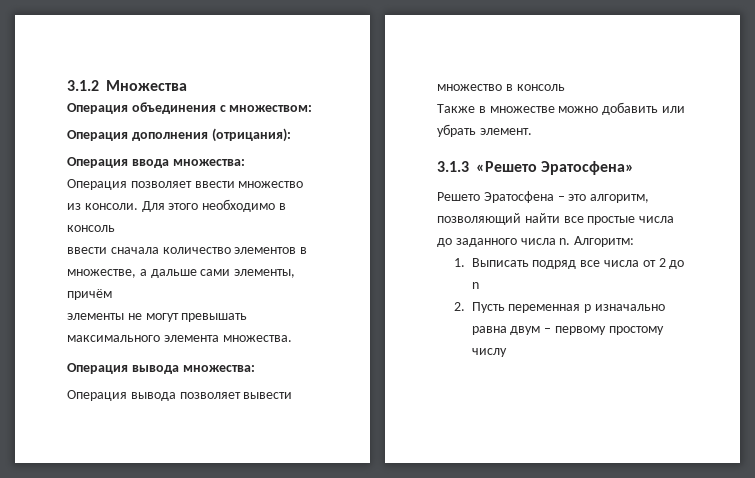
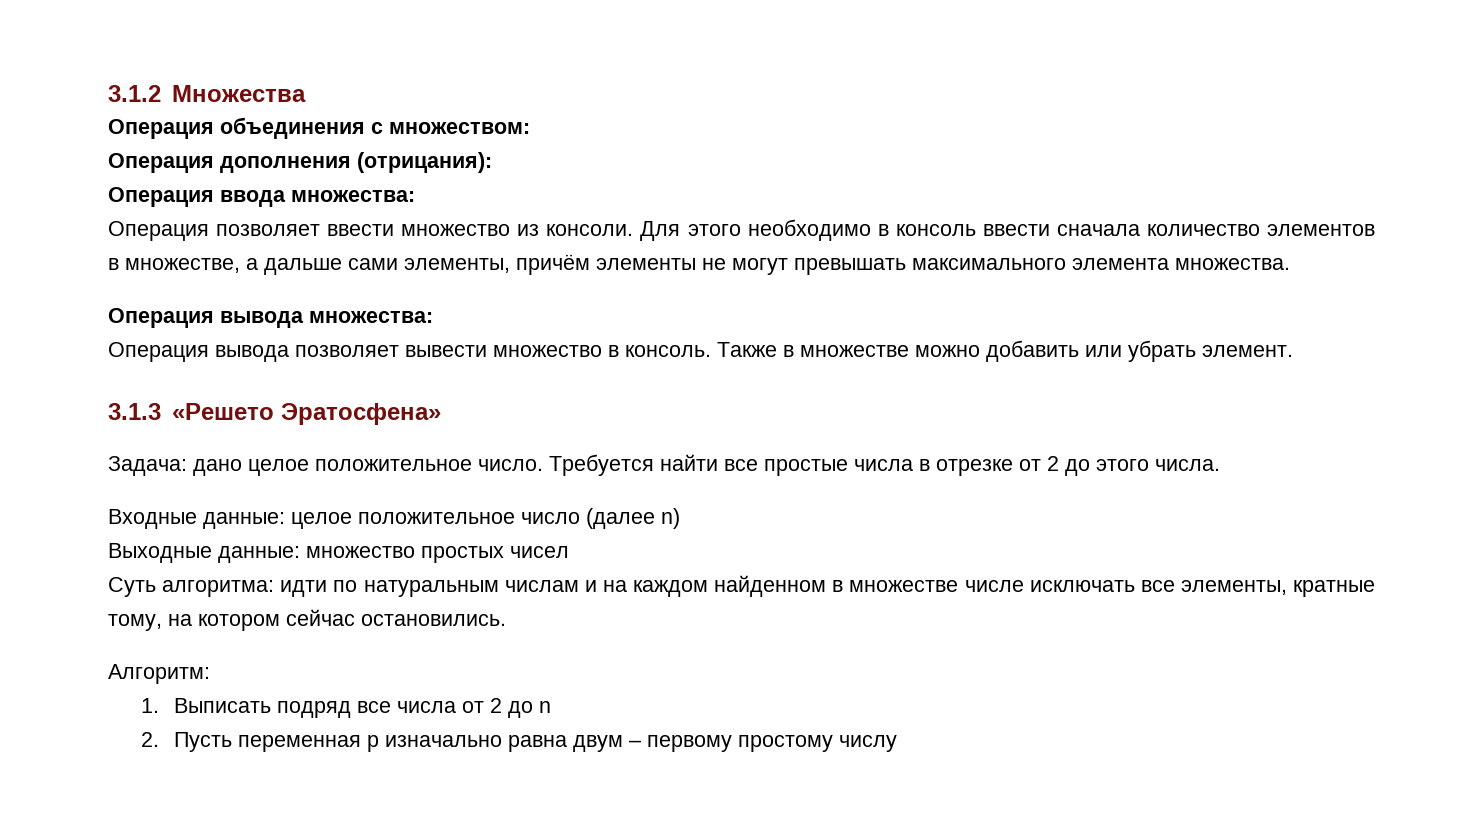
(115, 228) // -> (976, 230) none
(112, 294) // -> (590, 264) none
[516,84,565,91] консоль // -> [625,345,711,357] консоль.
[437,191,650,203] [437,213,675,225] [437,238,571,247] Решето Эратосфена – это алгоритм, позволяющий найти все простые числа до заданного числа n. -> [108,454,1220,476] [108,508,680,529] [108,543,569,563] [108,575,1375,597] [108,609,506,631] Задача: дано целое положительное число. Требуется найти все простые числа в отрезке от 2 до этого числа. // Входные данные: целое положительное число (далее n) // Выходные данные: множество простых чисел // Суть алгоритма: идти по натуральным числам и на каждом найденном в множестве числе исключать все элементы, кратные тому, на котором сейчас остановились. //

